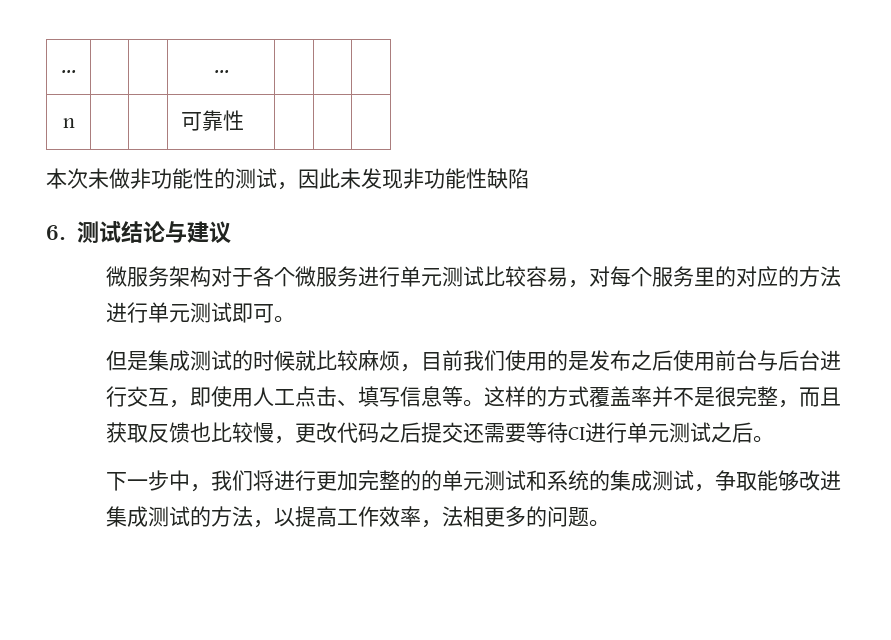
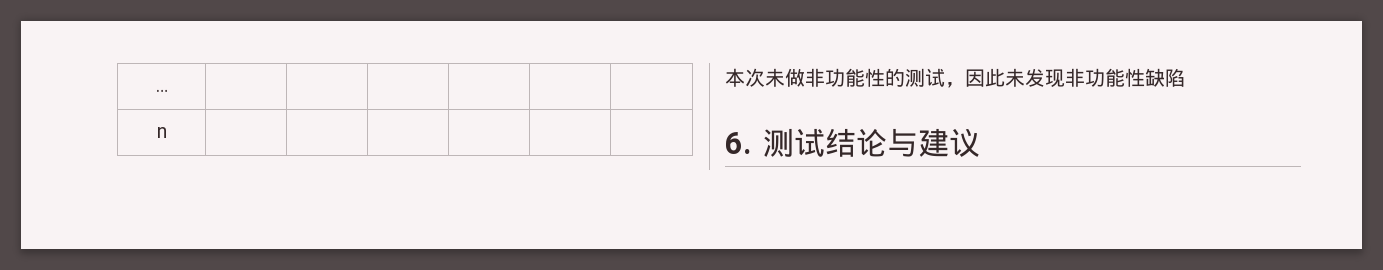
[61,70,76,73] [213,70,229,73] … | | | … -> [155,89,168,92] … | | |
[181,110,245,131] 可靠性 -> (167, 132) none
[106,266,842,288] [106,302,296,323] [106,350,842,372] [106,386,842,408] [106,422,775,444] [106,470,842,492] [106,506,611,528] // 微服务架构对于各个微服务进行单元测试比较容易，对每个服务里的对应的方法进行单元测试即可。 // 但是集成测试的时候就比较麻烦，目前我们使用的是发布之后使用前台与后台进行交互，即使用人工点击、填写信息等。这样的方式覆盖率并不是很完整，而且获取反馈也比较慢，更改代码之后提交还需要等待CI进行单元测试之后。 // 下一步中，我们将进行更加完整的的单元测试和系统的集成测试，争取能够改进集成测试的方法，以提高工作效率，法相更多的问题。 -> (981, 142) none

